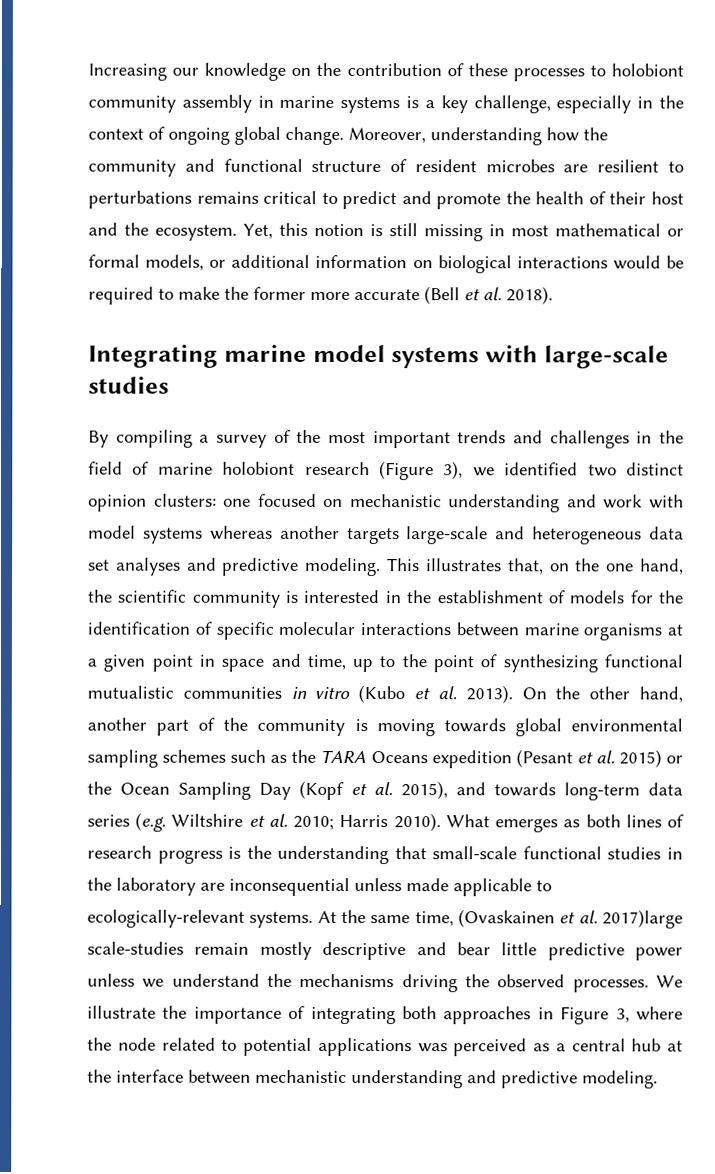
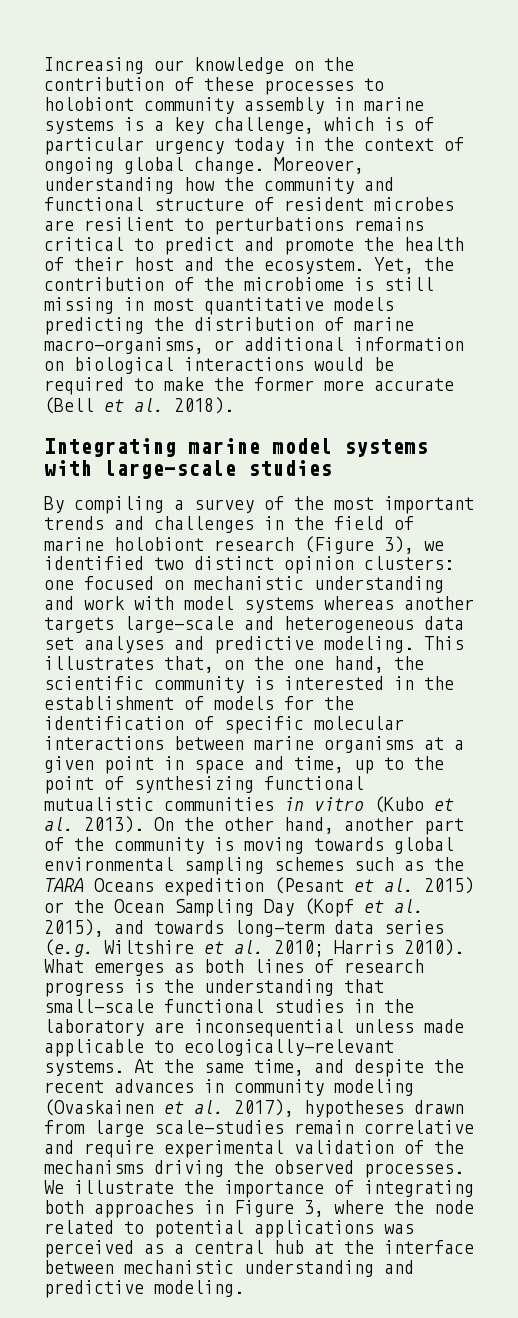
[556,95,632,114] especially -> [324,117,434,131] [44,137,284,155] which is of particular urgency today
[279,222,364,237] this notion -> [424,257,454,271] [44,277,344,291] the contribution of the microbiome
[555,223,684,237] [88,254,205,271] mathematical or formal models, -> [204,297,394,315] [44,317,414,335] [44,337,204,354] quantitative models predicting the distribution of marine macro-organisms,
[457,909,683,929] [87,941,683,961] [87,973,260,988] (Ovaskainen et al. 2017)large scale-studies remain mostly descriptive and bear little predictive power unless we understand -> [314,1059,464,1077] [44,1079,414,1096] [44,1099,464,1118] [44,1120,474,1137] [44,1140,424,1158] and despite the recent advances in community modeling (Ovaskainen et al. 2017), hypotheses drawn from large scale-studies remain correlative and require experimental validation of

